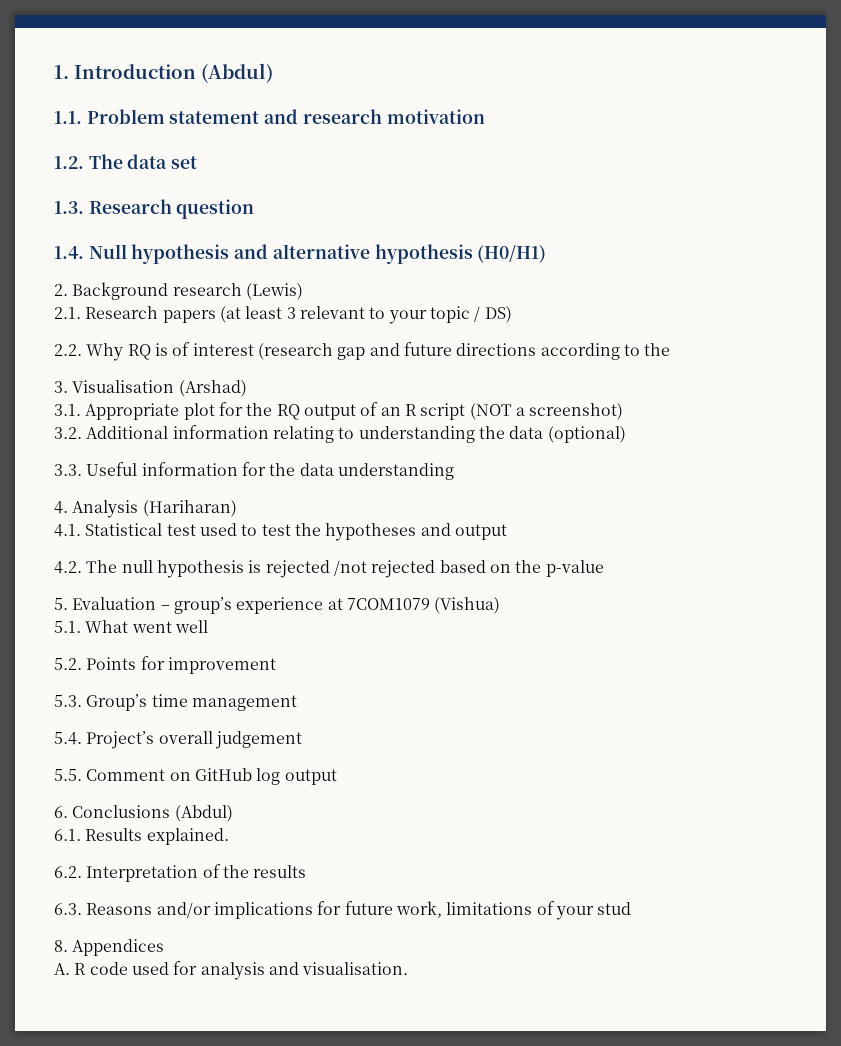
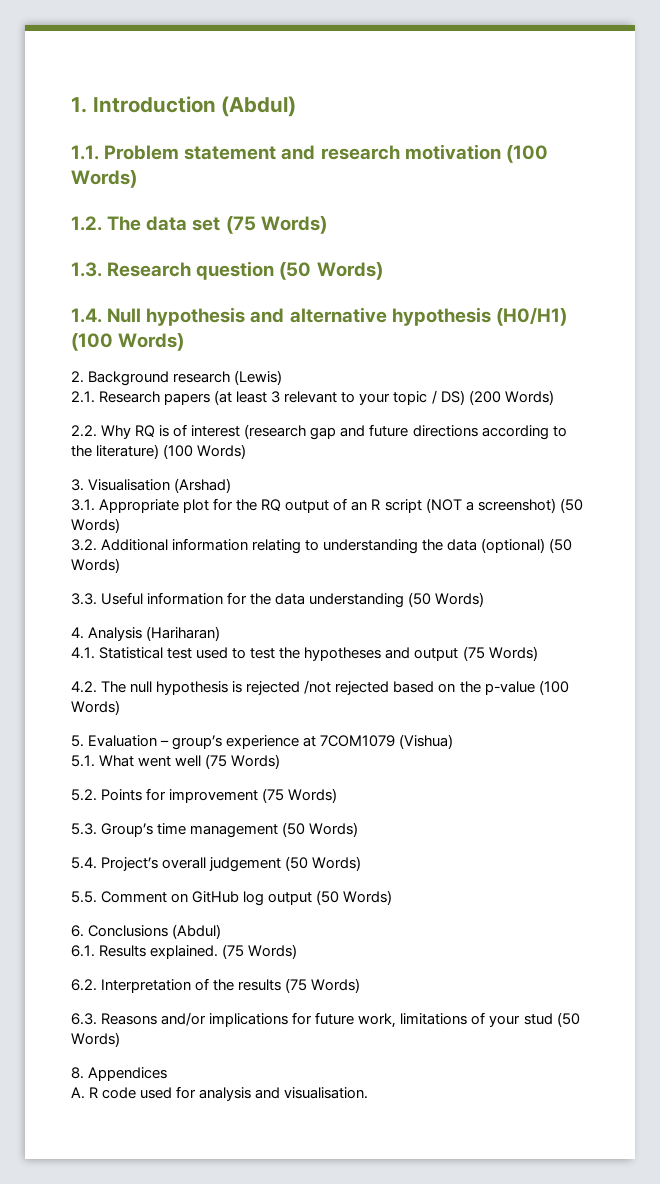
(485, 116) none -> [505,145,548,163] [71,170,137,188] (100 Words)
(198, 162) none -> [225,216,327,234] (75 Words)
(255, 209) none -> [279,262,383,280] (50 Words)
(547, 254) none -> [71,333,185,351] (100 Words)
(512, 314) none -> [468,390,554,405] (200 Words)
(671, 349) none -> [96,444,247,459] literature) (100 Words)
(624, 411) none -> [559,498,583,513] [71,518,120,533] (50 Words)
(626, 434) none -> [549,538,573,553] [71,558,120,573] (50 Words)
(454, 471) none -> [408,592,485,607] (50 Words)
(507, 532) none -> [462,646,538,661] (75 Words)
(604, 568) none -> [538,680,569,695] [71,700,120,715] (100 Words)
(208, 626) none -> [205,754,281,769] (75 Words)
(276, 665) none -> [262,788,338,803] (75 Words)
(297, 703) none -> [282,822,359,837] (50 Words)
(302, 740) none -> [285,856,362,871] (50 Words)
(337, 777) none -> [316,890,393,905] (50 Words)
(229, 836) none -> [222,944,298,959] (75 Words)
(307, 871) none -> [285,978,361,993] (75 Words)
(632, 908) none -> [556,1012,580,1027] [71,1032,120,1047] (50 Words)

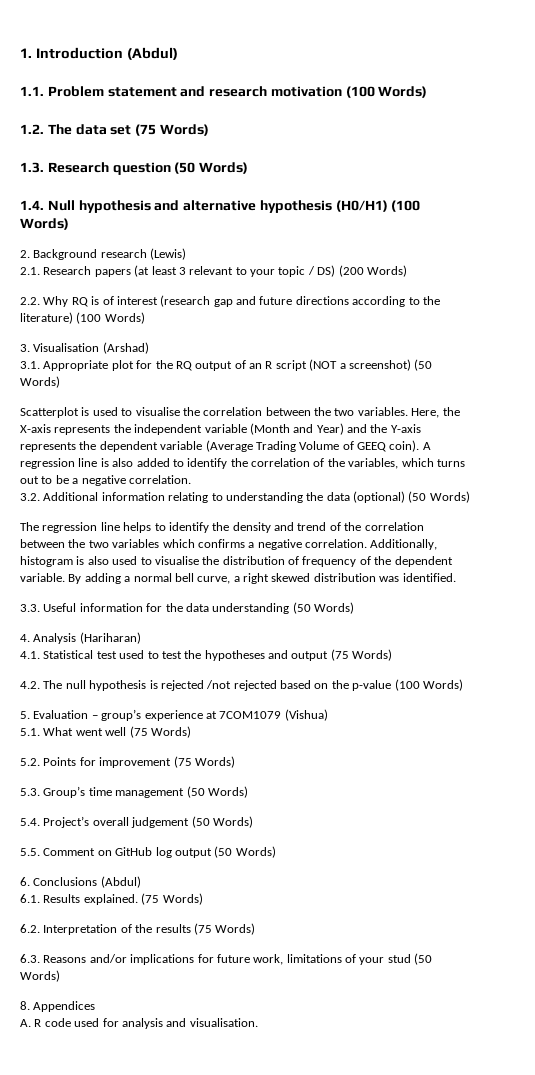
(120, 525) none -> [20,407,460,418] [20,423,421,435] [20,440,431,452] [20,458,465,469] [20,475,191,486] // Scatterplot is used to visualise the correlation between the two variables. Here, the X-axis represents the independent variable (Month and Year) and the Y-axis represents the dependent variable (Average Trading Volume of GEEQ coin). A regression line is also added to identify the correlation of the variables, which turns out to be a negative correlation.
(120, 565) none -> [20,522,424,533] [20,539,438,550] [20,556,453,567] [20,573,456,584] // The regression line helps to identify the density and trend of the correlation between the two variables which confirms a negative correlation. Additionally, histogram is also used to visualise the distribution of frequency of the dependent variable. By adding a normal bell curve, a right skewed distribution was identified.

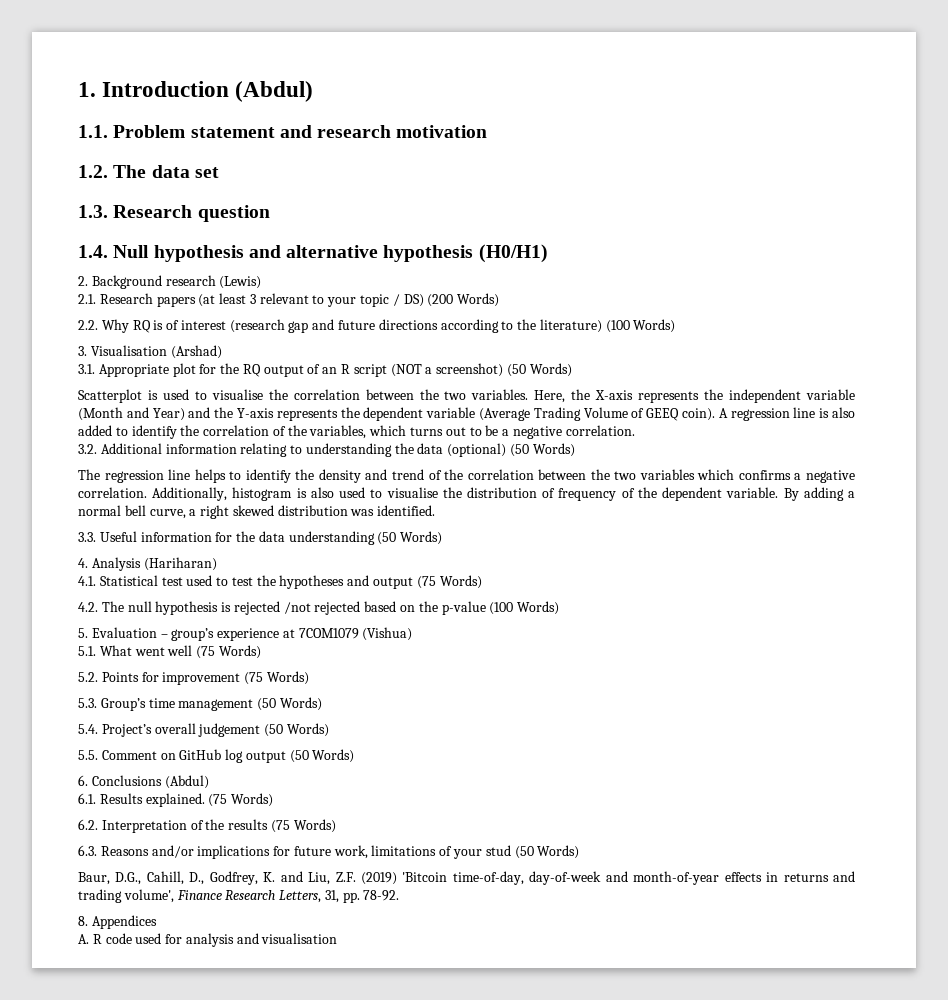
[345,86,428,98] (100 Words) -> (488, 131) none
[135,124,209,136] (75 Words) -> (219, 172) none
[174,162,249,174] (50 Words) -> (270, 213) none
[391,200,421,212] [20,218,69,230] (100 Words) -> (548, 253) none
(60, 976) none -> [78,871,856,885] [78,889,400,903] // Baur, D.G., Cahill, D., Godfrey, K. and Liu, Z.F. (2019) 'Bitcoin time-of-day, day-of-week and month-of-year effects in returns and trading volume', Finance Research Letters, 31, pp. 78-92.
[189,1018,258,1027] visualisation. -> [261,933,338,944] visualisation

